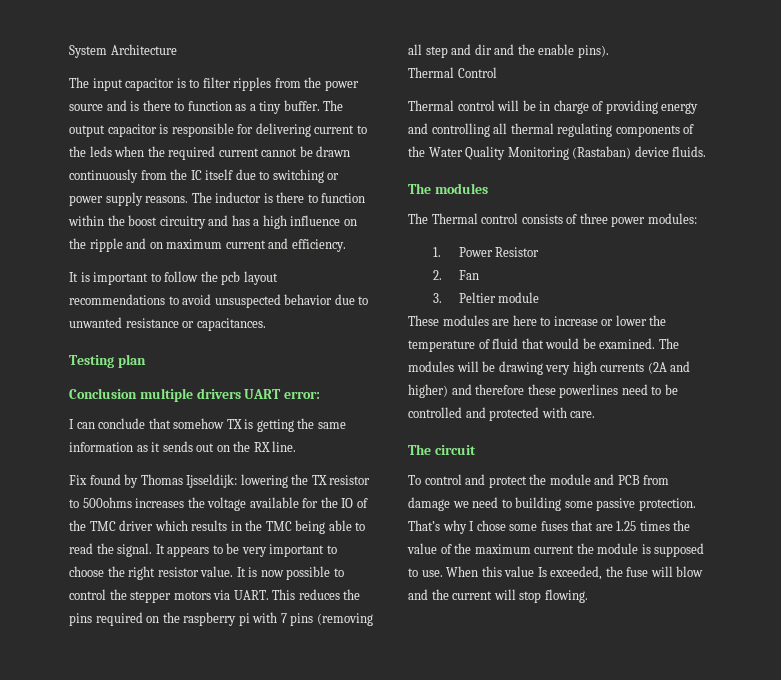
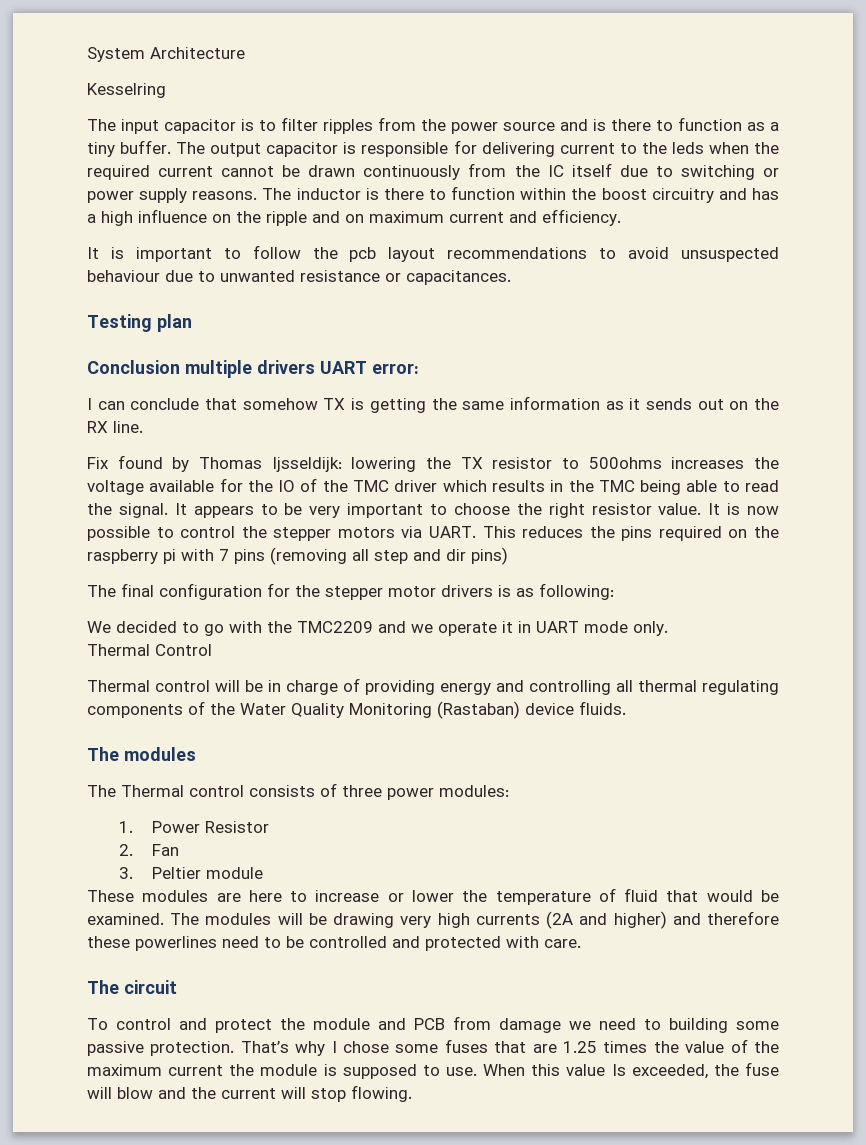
(177, 49) none -> [87,83,166,98] // Kesselring
[284,294,333,305] behavior -> [87,270,160,282] behaviour
[494,44,609,58] and the enable pins). -> [471,547,508,565] [87,583,614,600] [87,621,668,636] pins) // The final configuration for the stepper motor drivers is as following: // We decided to go with the TMC2209 and we operate it in UART mode only.

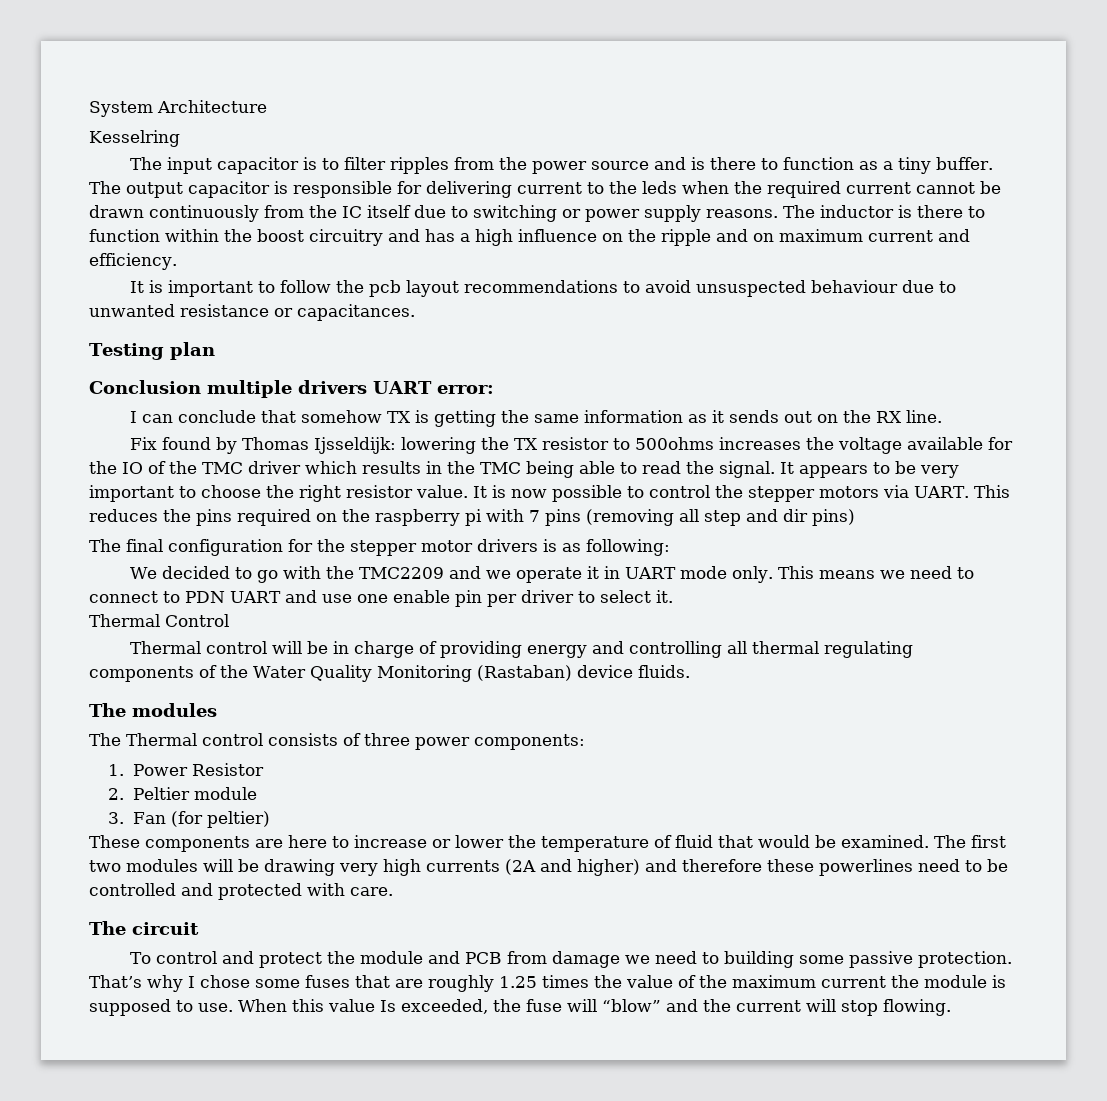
(668, 628) none -> [778,566,975,579] [89,590,673,607] This means we need to connect to PDN UART and use one enable pin per driver to select it.
[439,785,509,797] modules: -> [474,734,585,750] components:
[151,844,179,856] [119,867,134,879] Fan // 3. -> (125, 794) none
(263, 873) none -> [108,811,270,828] // 3. Fan (for peltier)
[142,890,209,902] modules -> [145,836,250,852] components
(200, 919) none -> [971,835,1006,848] [89,860,121,872] first two
(557, 1048) none -> [428,975,494,992] roughly
[117,1087,153,1099] blow -> [602,999,661,1012] “blow”

